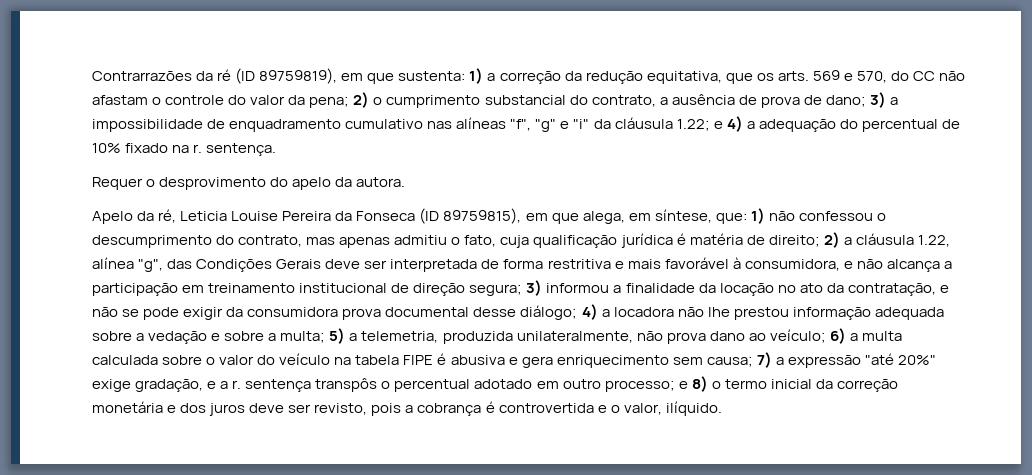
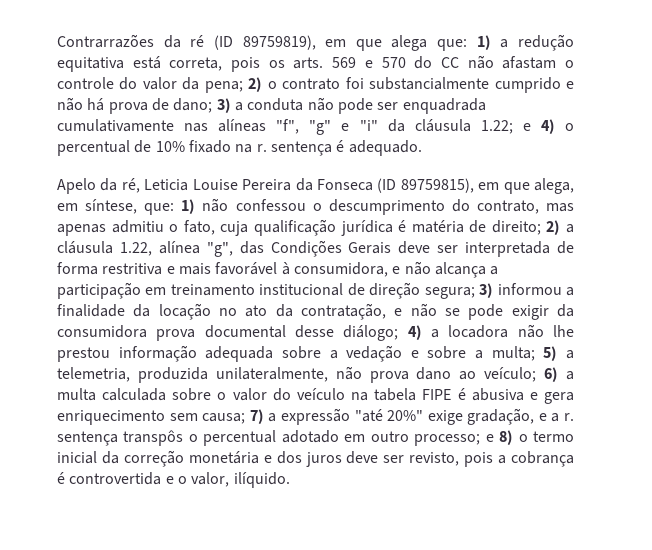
[398,68,753,84] sustenta: 1) a correção da redução equitativa, que -> [391,34,574,51] [57,56,261,72] alega que: 1) a redução equitativa está correta, pois
[856,71,887,83] 570, -> [381,57,406,68] 570
[386,94,757,108] cumprimento substancial do contrato, a ausência de -> [282,77,574,93] [57,97,105,111] contrato foi substancialmente cumprido e não há
[92,119,424,132] impossibilidade de enquadramento cumulativo -> [247,97,486,114] [57,119,174,132] conduta não pode ser enquadrada cumulativamente
[746,119,858,132] a adequação do -> [564,123,574,131] o
[206,143,277,156] [92,177,406,190] sentença. // Requer o desprovimento do apelo da autora. -> [270,140,422,156] sentença é adequado.

